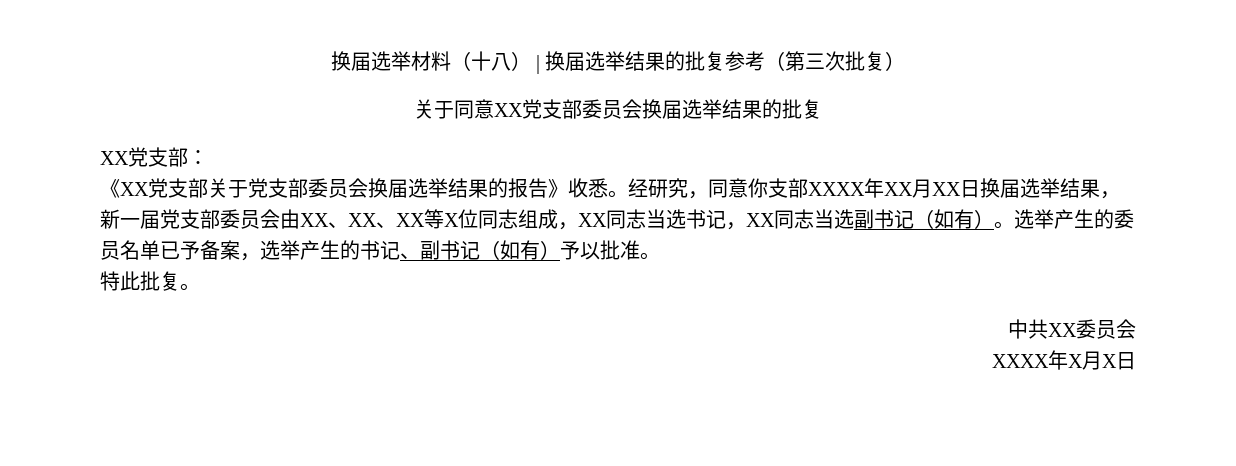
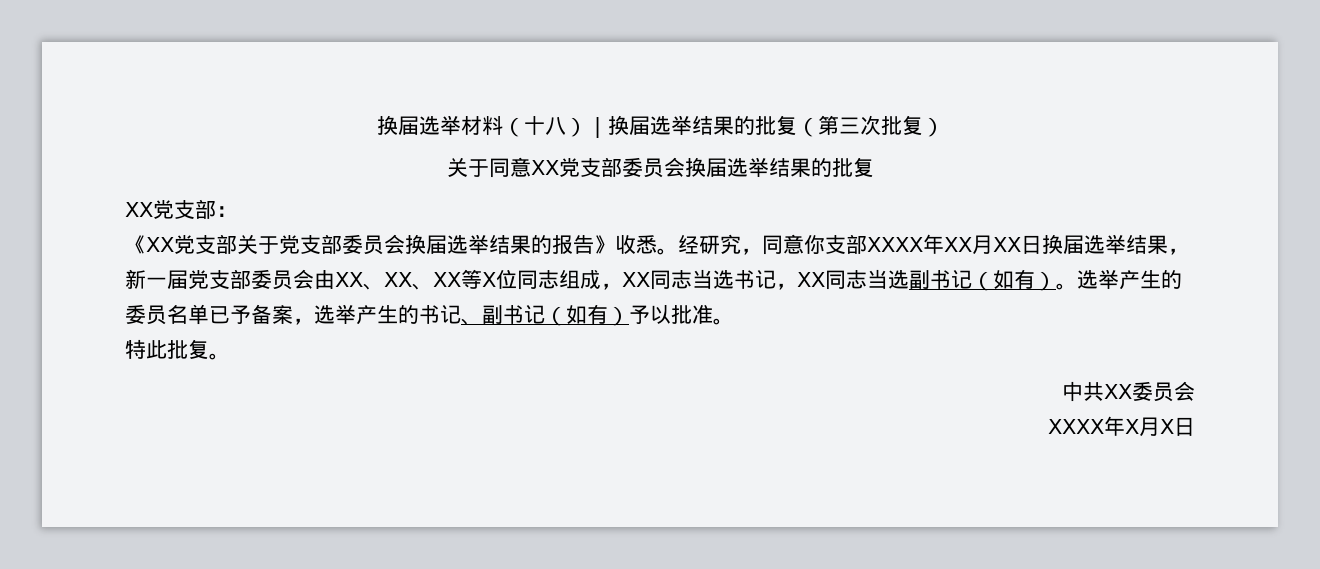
[725,51,766,71] 参考 -> (797, 125) none

